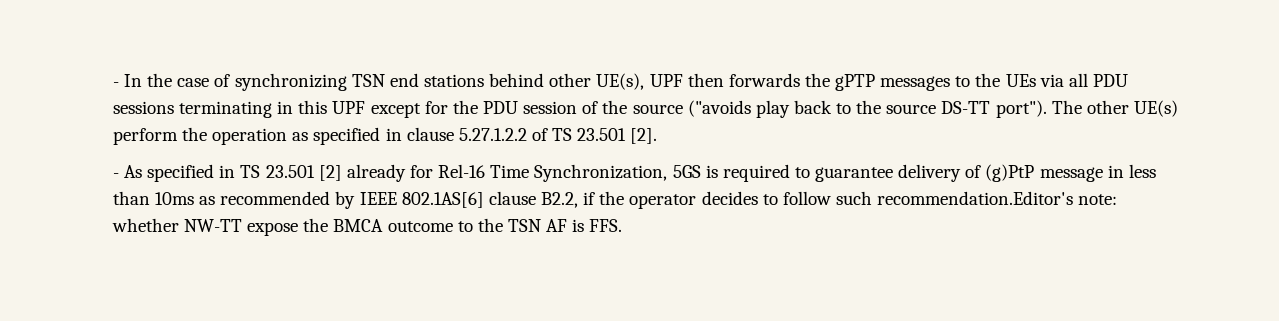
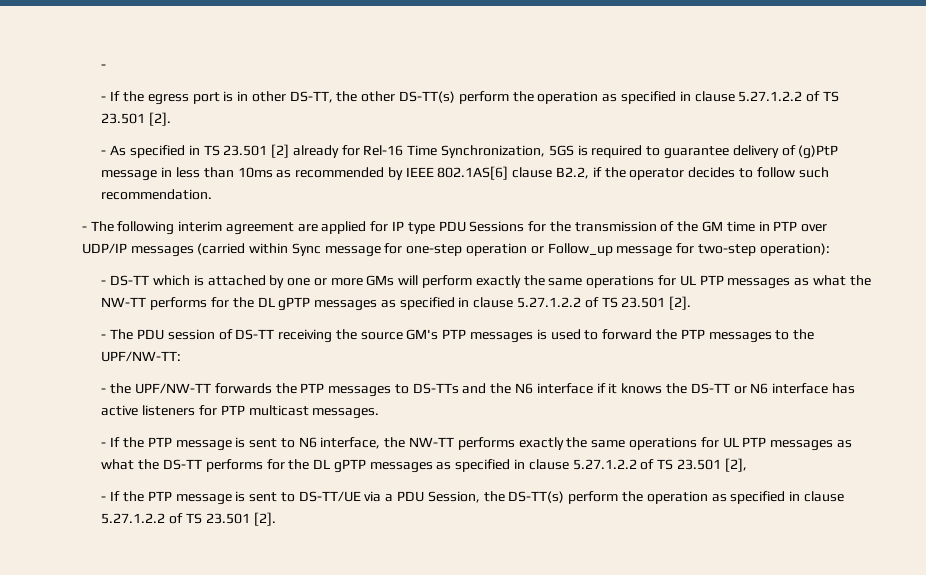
[112,73,1128,91] [112,100,1178,118] - In the case of synchronizing TSN end stations behind other UE(s), UPF then forwards the gPTP messages to the UEs via all PDU sessions terminating in this UPF except for the PDU session of the source ("avoids play back to the source DS-TT port"). The other UE(s) -> [101,64,107,69] [101,91,456,105] - // - If the egress port is in other DS-TT, the other DS-TT(s)
[877,191,1118,205] [111,218,623,236] recommendation.Editor's note: whether NW-TT expose the BMCA outcome to the TSN AF is FFS. -> [101,189,213,200] [81,221,828,235] [81,243,830,257] [101,275,871,289] [101,296,692,311] [101,329,815,343] [101,351,182,362] [101,383,855,397] [101,405,380,419] [101,437,852,451] [101,458,747,473] [101,491,844,505] [101,512,276,526] recommendation. // - The following interim agreement are applied for IP type PDU Sessions for the transmission of the GM time in PTP over UDP/IP messages (carried within Sync message for one-step operation or Follow_up message for two-step operation): // - DS-TT which is attached by one or more GMs will perform exactly the same operations for UL PTP messages as what the NW-TT performs for the DL gPTP messages as specified in clause 5.27.1.2.2 of TS 23.501 [2]. // - The PDU session of DS-TT receiving the source GM's PTP messages is used to forward the PTP messages to the UPF/NW-TT: // - the UPF/NW-TT forwards the PTP messages to DS-TTs and the N6 interface if it knows the DS-TT or N6 interface has active listeners for PTP multicast messages. // - If the PTP message is sent to N6 interface, the NW-TT performs exactly the same operations for UL PTP messages as what the DS-TT performs for the DL gPTP messages as specified in clause 5.27.1.2.2 of TS 23.501 [2], // - If the PTP message is sent to DS-TT/UE via a PDU Session, the DS-TT(s) perform the operation as specified in clause 5.27.1.2.2 of TS 23.501 [2].

